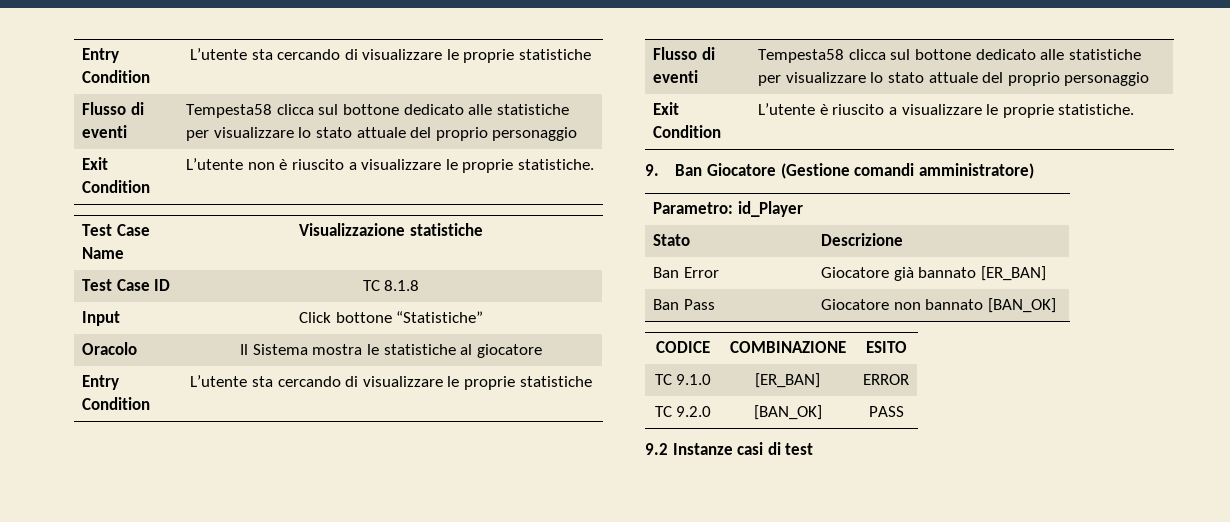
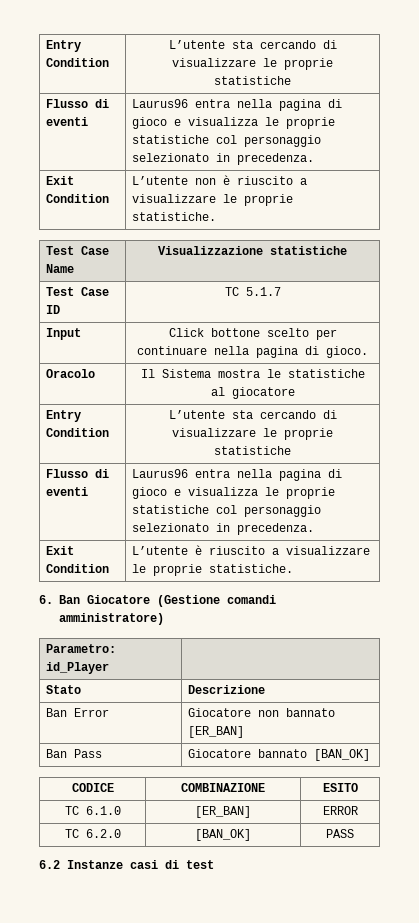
[186,104,569,118] [186,127,578,141] Tempesta58 clicca sul bottone dedicato alle statistiche per visualizzare lo stato attuale del proprio personaggio -> [132,99,343,111] [132,117,336,129] [132,135,322,147] [132,153,315,165] Laurus96 entra nella pagina di gioco e visualizza le proprie statistiche col personaggio selezionato in precedenza.
[384,280,420,291] 8.1.8 -> [245,287,281,296] 5.1.7
[396,311,484,323] “Statistiche” -> [266,328,337,340] [137,346,368,358] scelto per continuare nella pagina di gioco.
[758,49,1141,63] [758,72,1150,86] Tempesta58 clicca sul bottone dedicato alle statistiche per visualizzare lo stato attuale del proprio personaggio -> [132,469,343,481] [132,487,336,499] [132,505,322,517] [132,523,315,535] Laurus96 entra nella pagina di gioco e visualizza le proprie statistiche col personaggio selezionato in precedenza.
[645,164,659,176] 9. -> [39,595,53,604] 6.
[893,267,914,281] già -> [258,710,280,717] non
[893,302,921,310] non -> (252, 753) none
[676,374,712,385] 9.1.0 -> [85,806,121,815] 6.1.0
[676,406,712,417] 9.2.0 -> [85,829,121,838] 6.2.0
[645,443,668,455] 9.2 -> [39,860,60,869] 6.2

